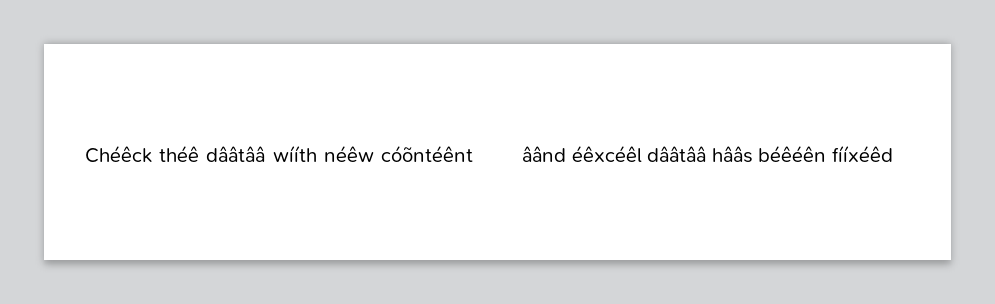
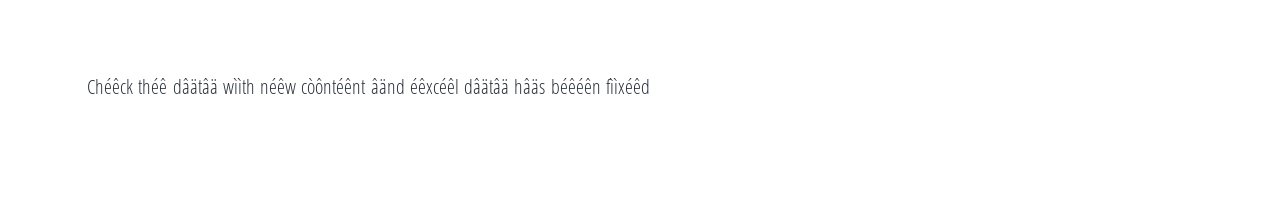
[206,145,893,163] dââtââ wííth néêw cóõntéênt âând éêxcéêl dââtââ hââs béêéên fííxéêd -> [172,78,650,94] dâätâä wììth néêw còôntéênt âänd éêxcéêl dâätâä hâäs béêéên fììxéêd

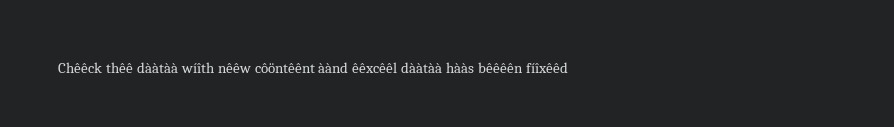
[87,78,650,94] Chéêck théê dâätâä wììth néêw còôntéênt âänd éêxcéêl dâätâä hâäs béêéên fììxéêd -> [58,62,569,73] Chêêck thêê dààtàà wíîth nêêw côöntêênt àànd êêxcêêl dààtàà hààs bêêêên fíîxêêd

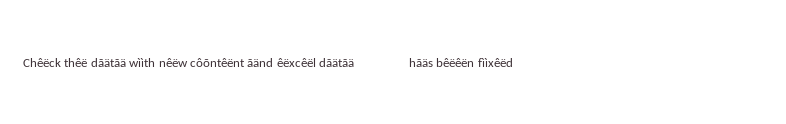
[58,62,569,73] Chêêck thêê dààtàà wíîth nêêw côöntêênt àànd êêxcêêl dààtàà hààs bêêêên fíîxêêd -> [23,58,513,67] Chêëck thêë dãätãä wììth nêëw côõntêënt ãänd êëxcêël dãätãä hãäs bêëêën fììxêëd

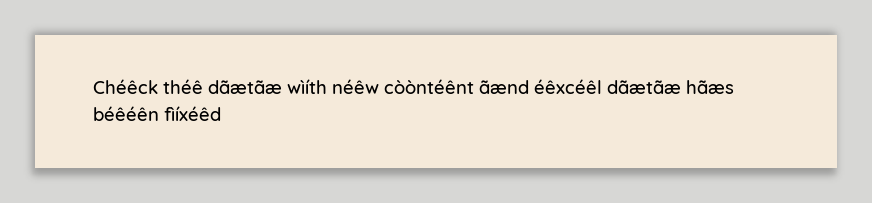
[23,58,513,67] Chêëck thêë dãätãä wììth nêëw côõntêënt ãänd êëxcêël dãätãä hãäs bêëêën fììxêëd -> [93,79,734,94] [93,106,221,121] Chéêck théê dãætãæ wìíth néêw còòntéênt ãænd éêxcéêl dãætãæ hãæs béêéên fìíxéêd

